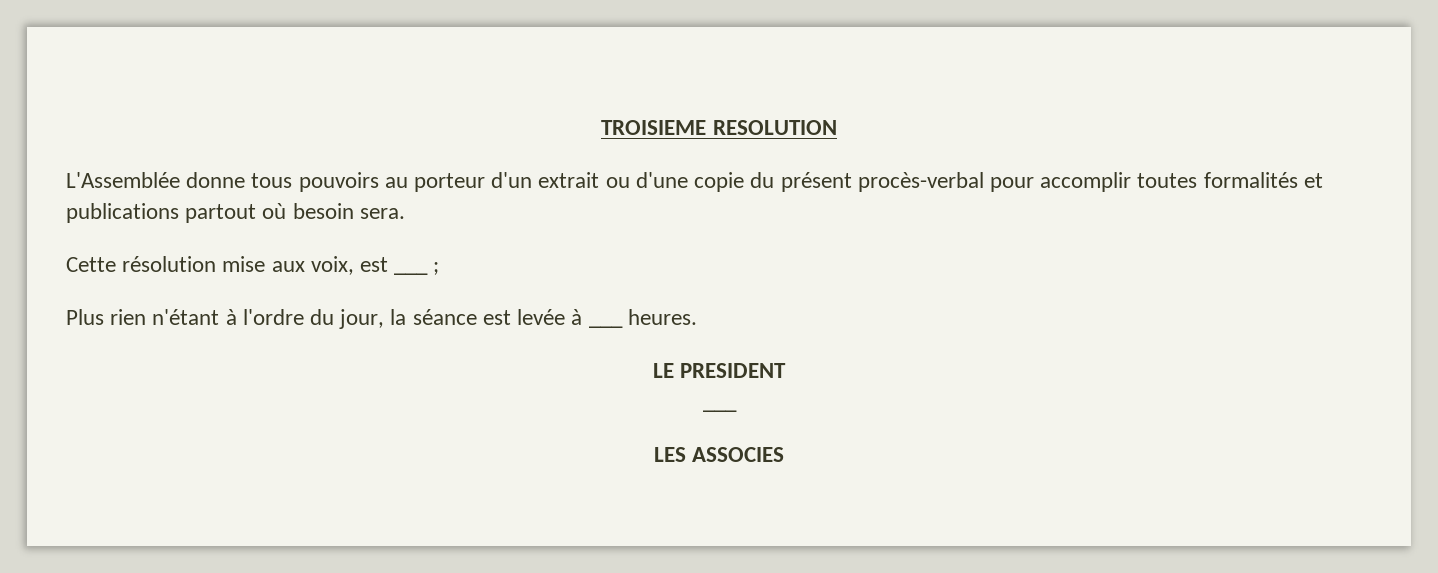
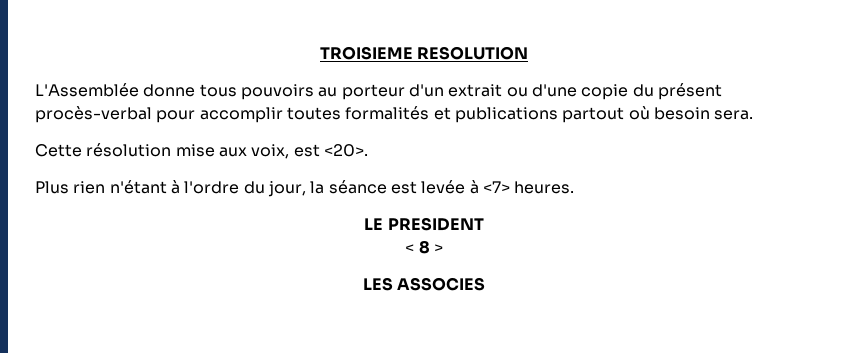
[394,262,440,275] ___ ; -> [323,144,368,157] <20>.
[588,325,623,328] ___ -> [482,181,510,193] <7>
[702,409,737,412] ___ -> [405,240,443,254] < 8 >

